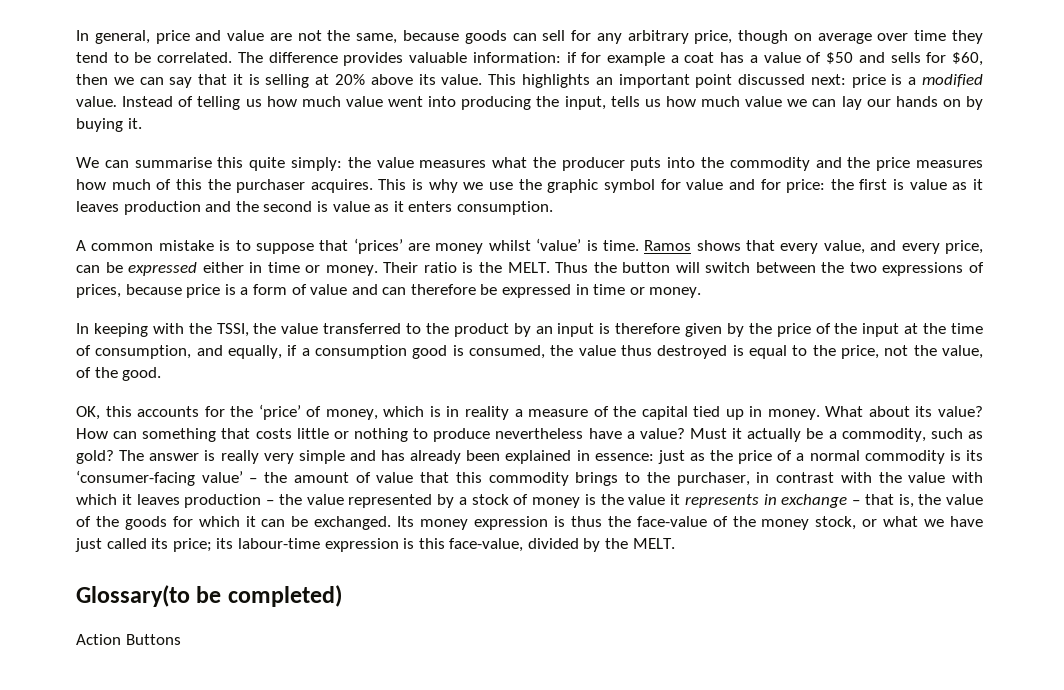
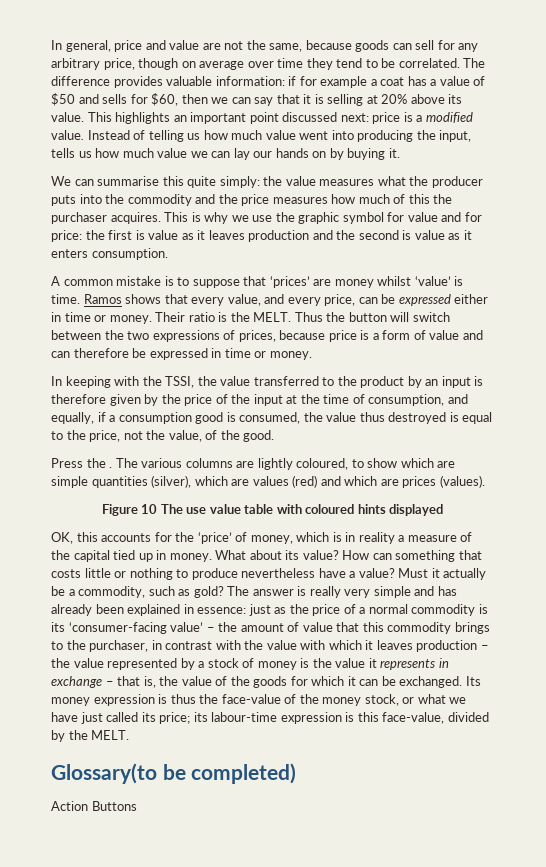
(162, 374) none -> [51,458,456,470] [51,475,485,488] [101,504,444,516] // Press the . The various columns are lightly coloured, to show which are simple quantities (silver), which are values (red) and which are prices (values). // Figure 10 The use value table with coloured hints displayed

